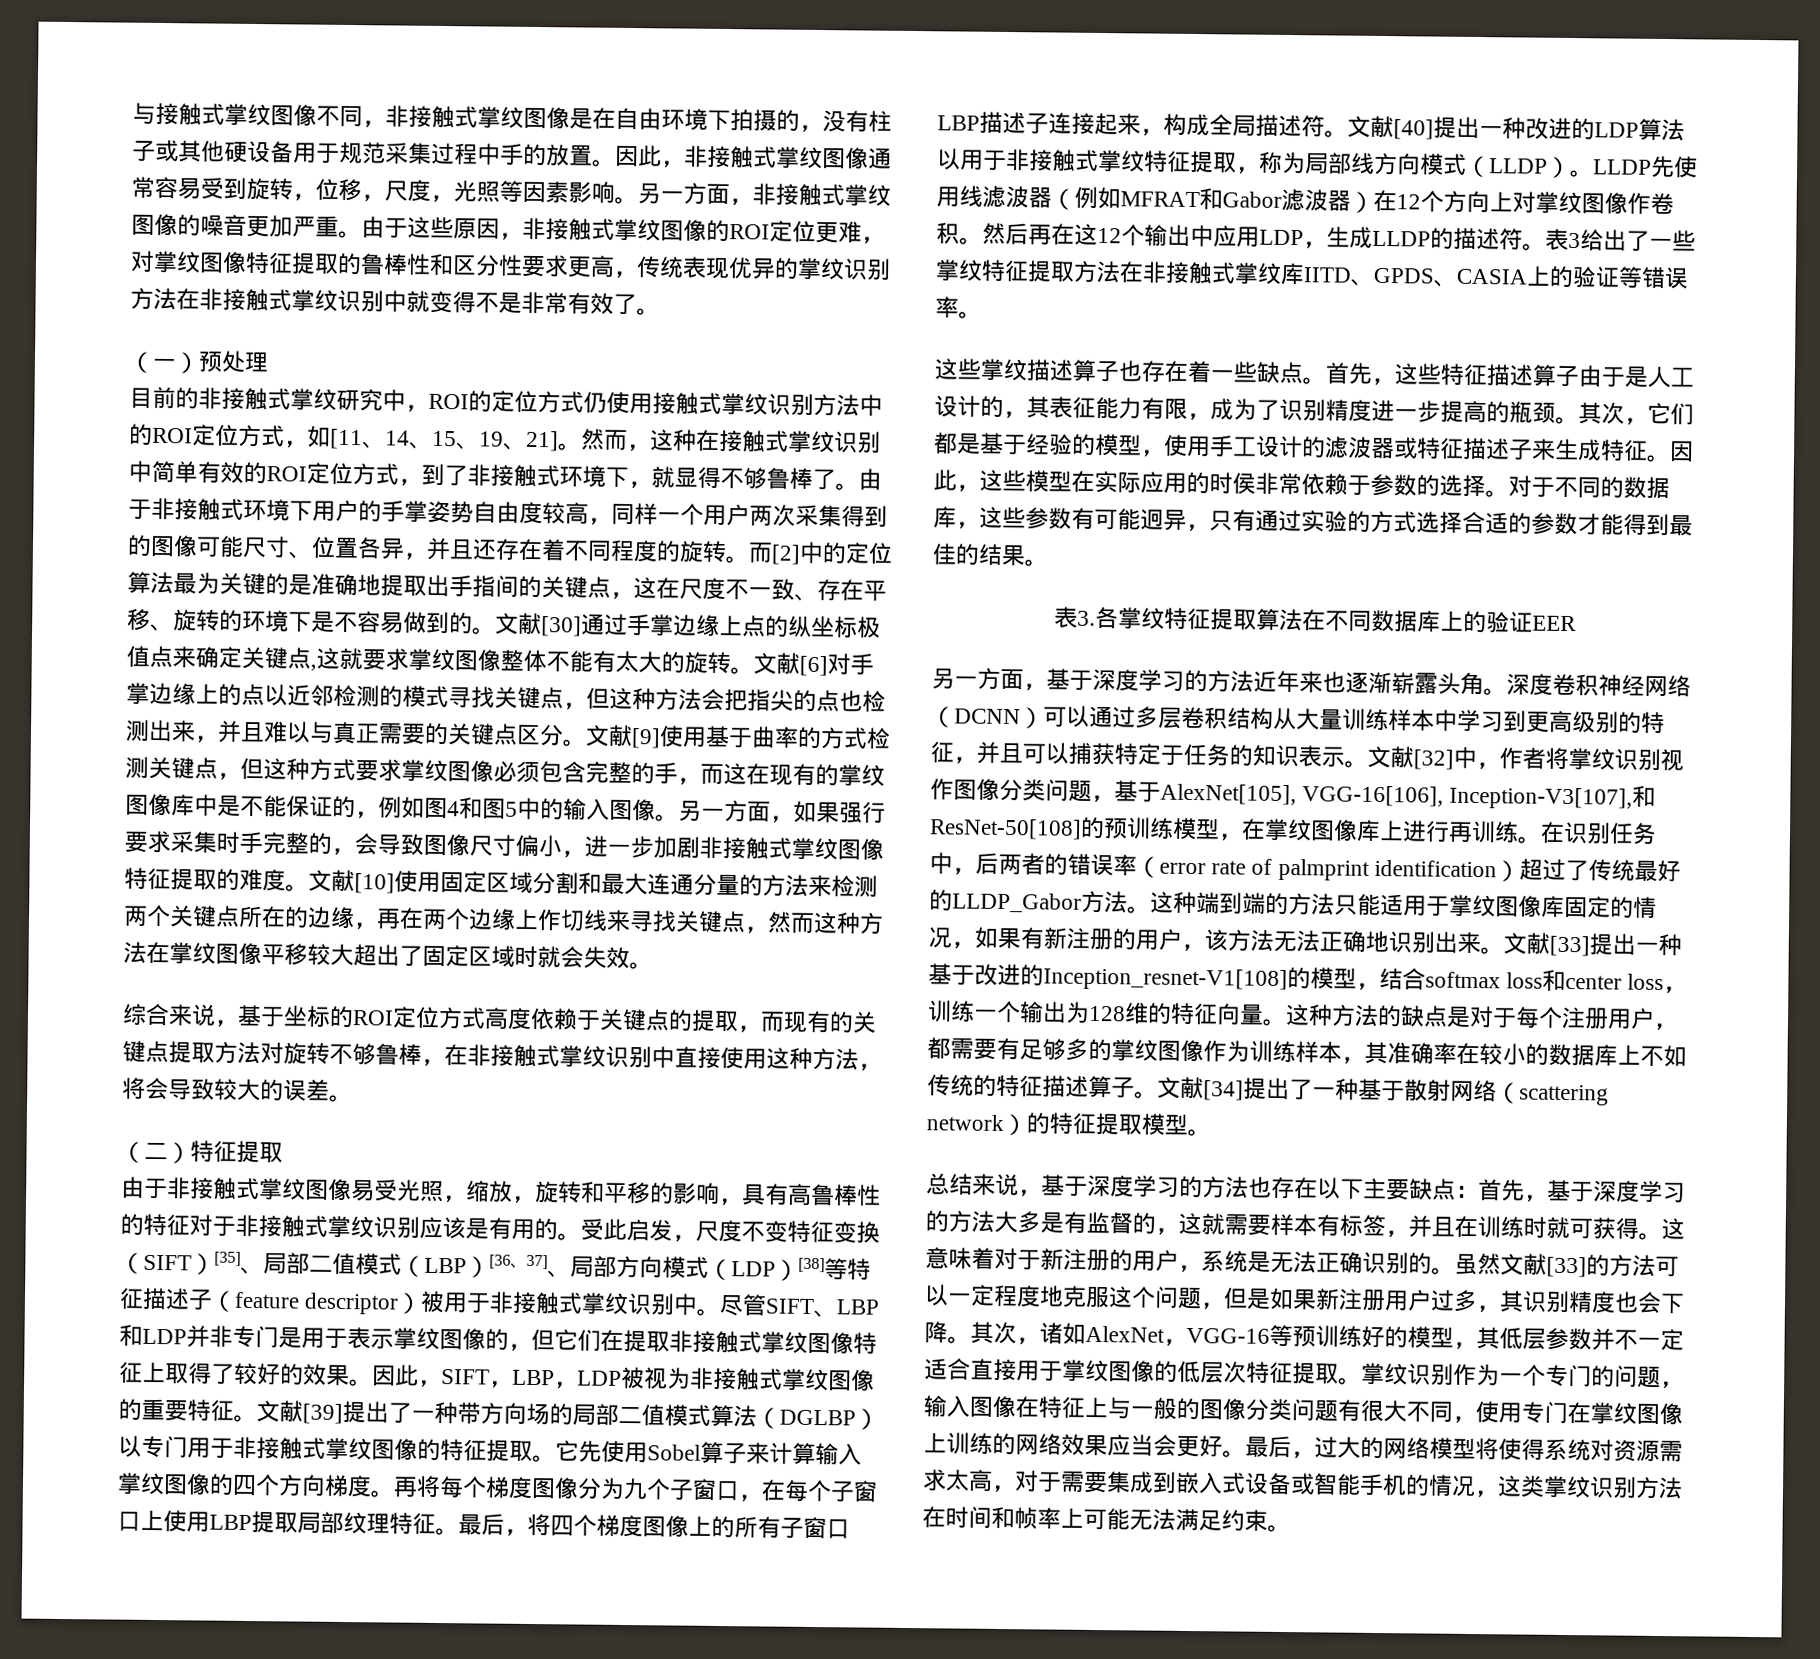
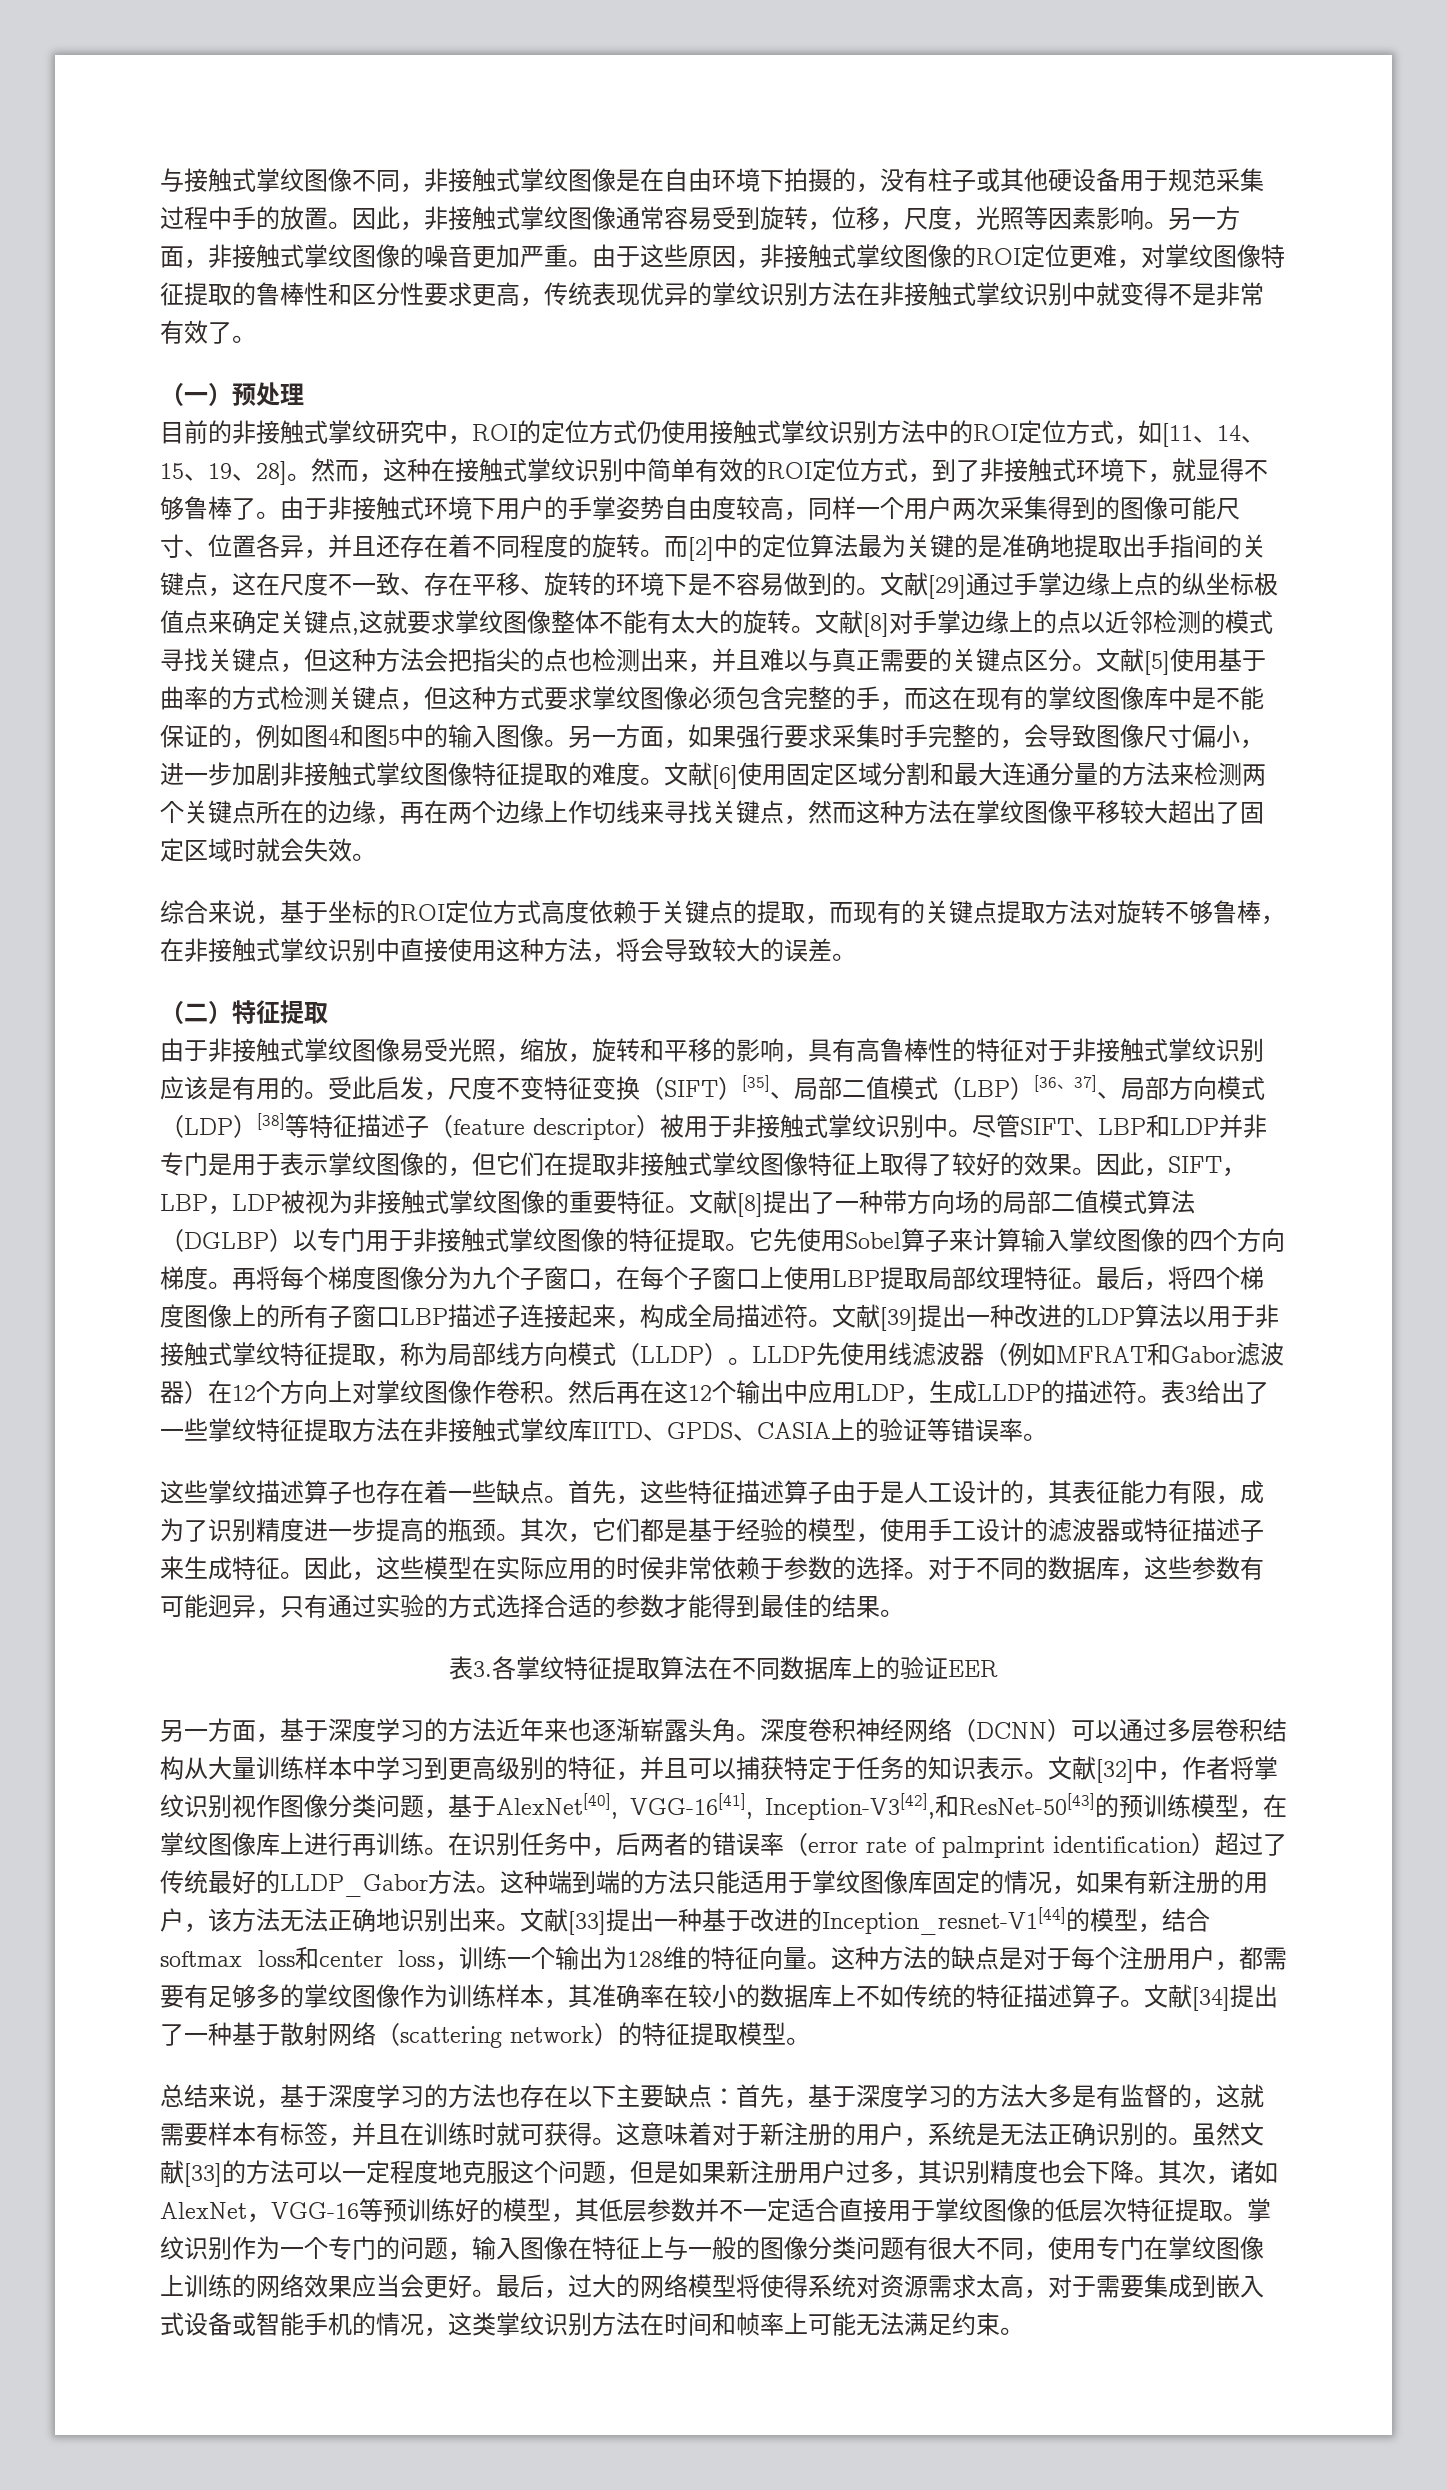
[526,430,559,452] 21] -> [256,461,287,485] 28]
[541,616,582,637] [30] -> [928,575,966,599] [29]
[799,655,828,677] [6] -> [863,613,889,637] [8]
[631,728,661,749] [9] -> [1144,651,1170,675] [5]
[354,873,395,894] [10] -> [712,765,738,789] [6]
[302,1403,343,1424] [39] -> [737,1193,763,1217] [8]
[1393,119,1434,140] [40] -> [880,1307,918,1331] [39]
[1160,783,1657,810] [929,818,1082,840] AlexNet[105], VGG-16[106], Inception-V3[107],和ResNet-50[108] -> [496,1793,1095,1820] AlexNet[40], VGG-16[41], Inception-V3[42],和ResNet-50[43]
[1043,967,1288,992] Inception_resnet-V1[108] -> [822,1907,1066,1935] Inception_resnet-V1[44]

